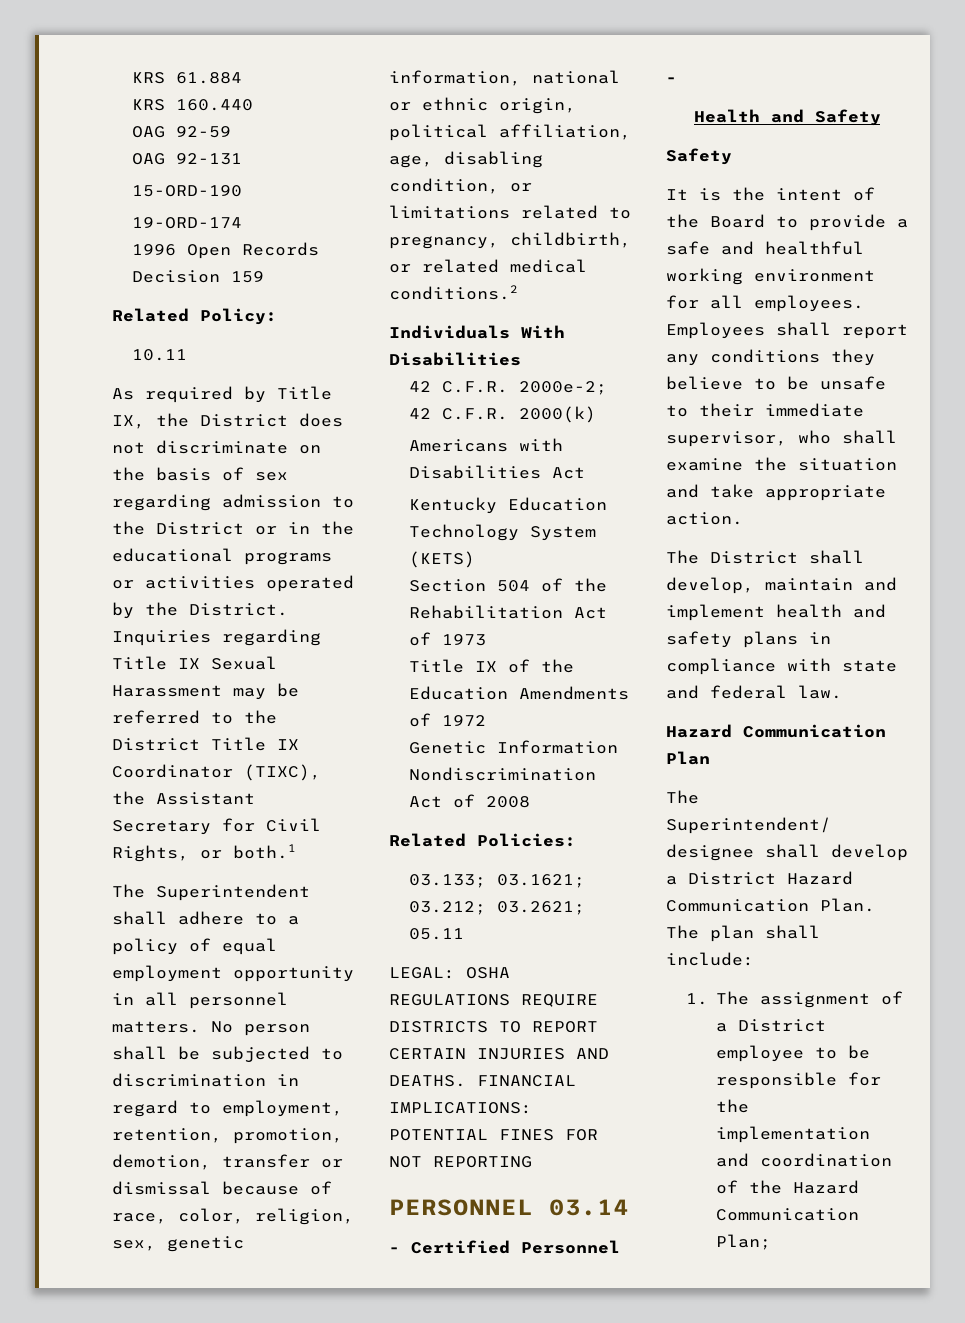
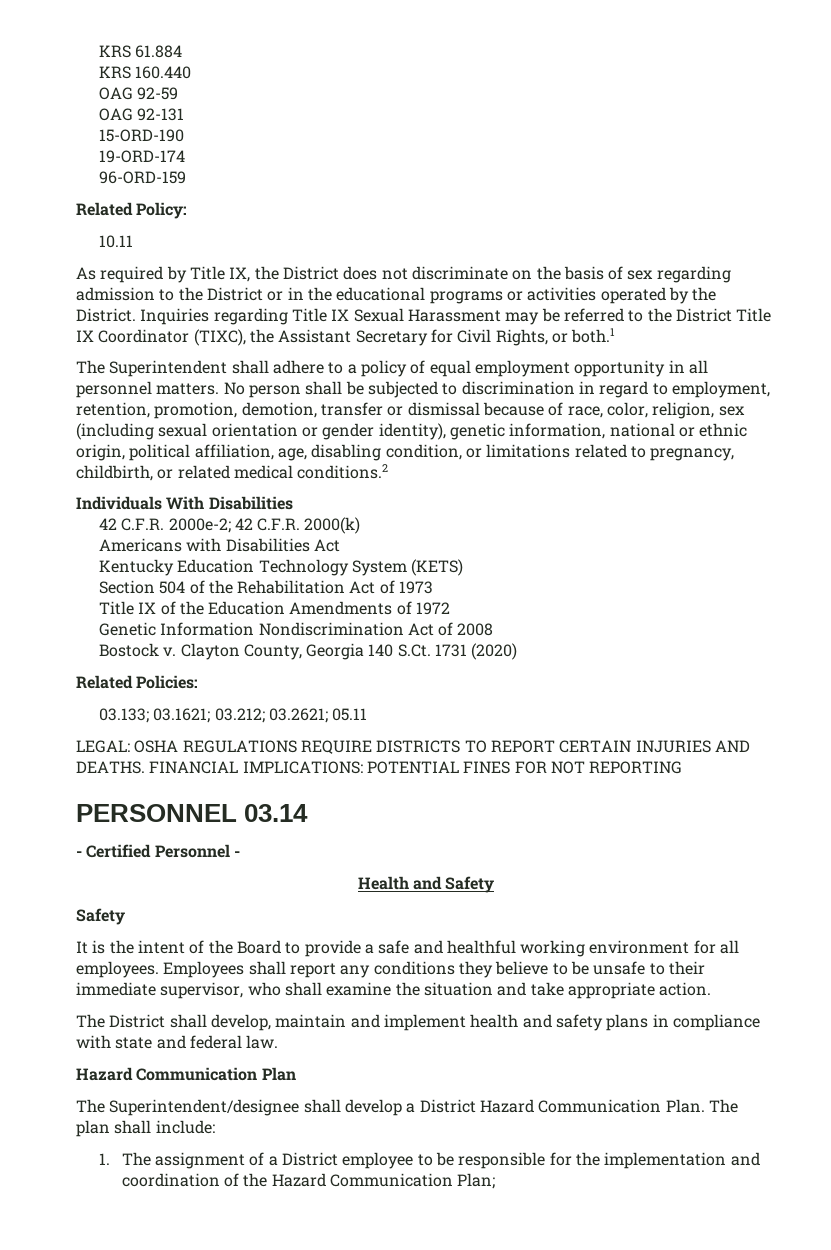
[132,242,320,259] [132,270,265,283] 1996 Open Records Decision 159 -> [98,171,186,184] 96-ORD-159
[112,1240,156,1251] sex, -> [718,406,745,416] [76,423,446,440] sex (including sexual orientation or gender identity),
(531, 802) none -> [98,643,518,660] // Bostock v. Clayton County, Georgia 140 S.Ct. 1731 (2020)

